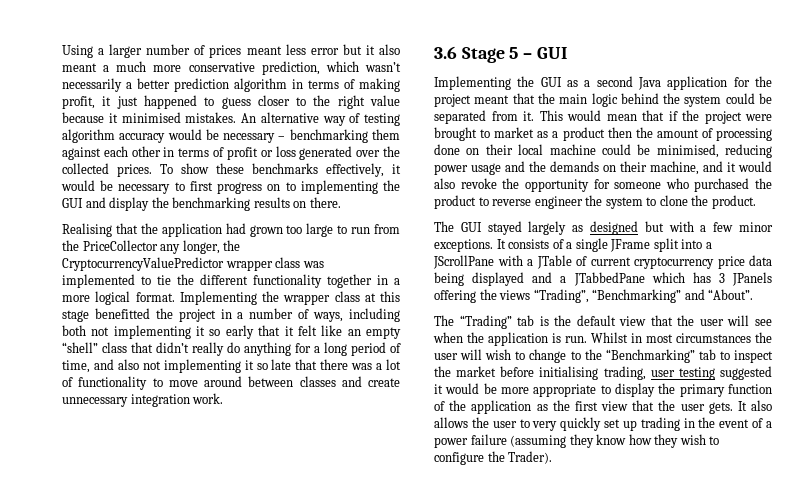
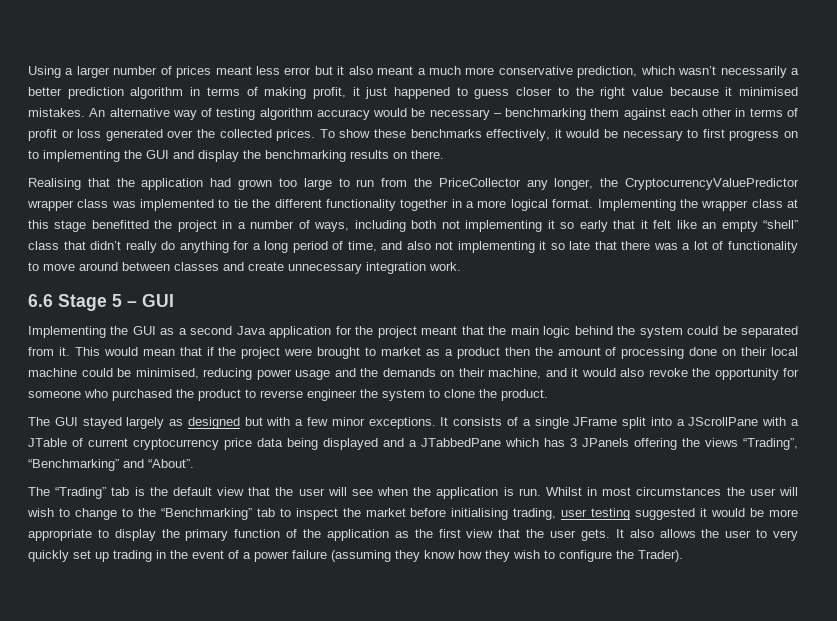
[434,46,457,59] 3.6 -> [28,294,53,307] 6.6

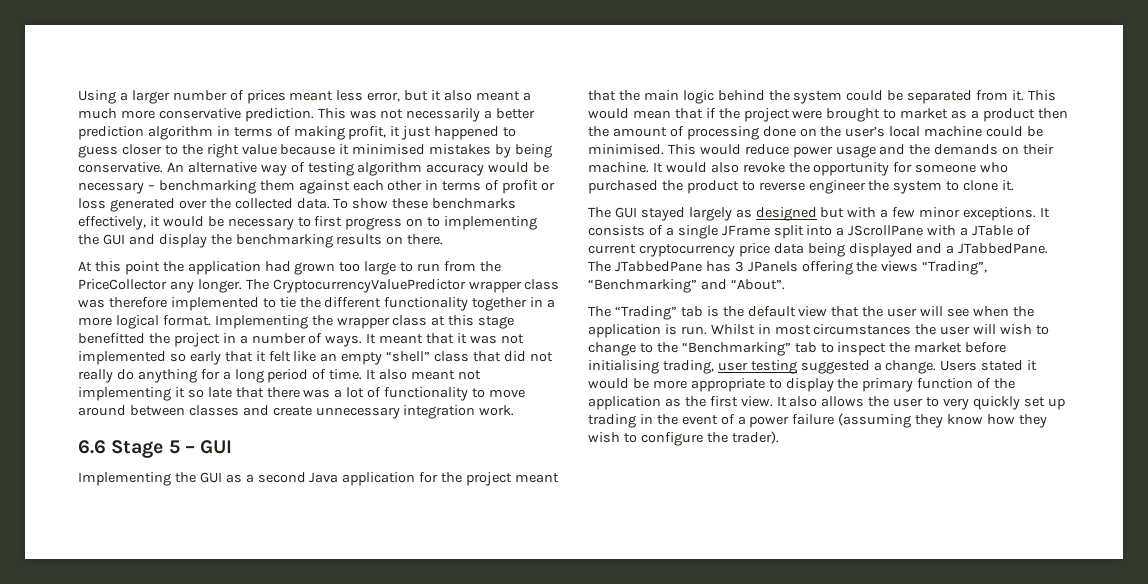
[284,67,312,75] error -> [367,92,401,102] error,
[577,66,717,78] prediction, which wasn’t -> [244,108,404,122] prediction. This was not
[28,108,85,117] mistakes. -> [429,144,553,158] [78,162,163,173] mistakes by being conservative.
[276,129,316,141] prices. -> [296,198,330,209] data.
[28,178,110,190] Realising that -> [78,261,160,275] At this point
[554,178,619,190] longer, the -> [197,279,269,293] longer. The
(136, 204) none -> [108,297,167,308] therefore
[314,220,555,232] ways, including both not implementing it -> [325,333,524,347] [78,351,166,365] ways. It meant that it was not implemented
[90,241,122,250] didn’t -> [503,351,553,362] did not
[347,241,431,252] time, and also -> [329,369,456,380] time. It also meant
[741,347,768,356] their -> [820,126,886,137] the user’s
[135,368,252,380] minimised, reducing -> [588,144,789,155] minimised. This would reduce
[488,368,578,379] machine, and it -> [588,162,663,173] machine. It
[479,389,548,401] the product. -> [1002,180,1015,191] it.
[421,438,539,447] JTabbedPane which -> [958,243,1049,254] [588,261,702,272] JTabbedPane. The JTabbedPane
(696, 514) none -> [873,360,1024,374] a change. Users stated
[466,529,610,541] view that the user gets. -> [740,396,773,407] view.
[638,550,683,562] Trader). -> [731,431,779,444] trader).

